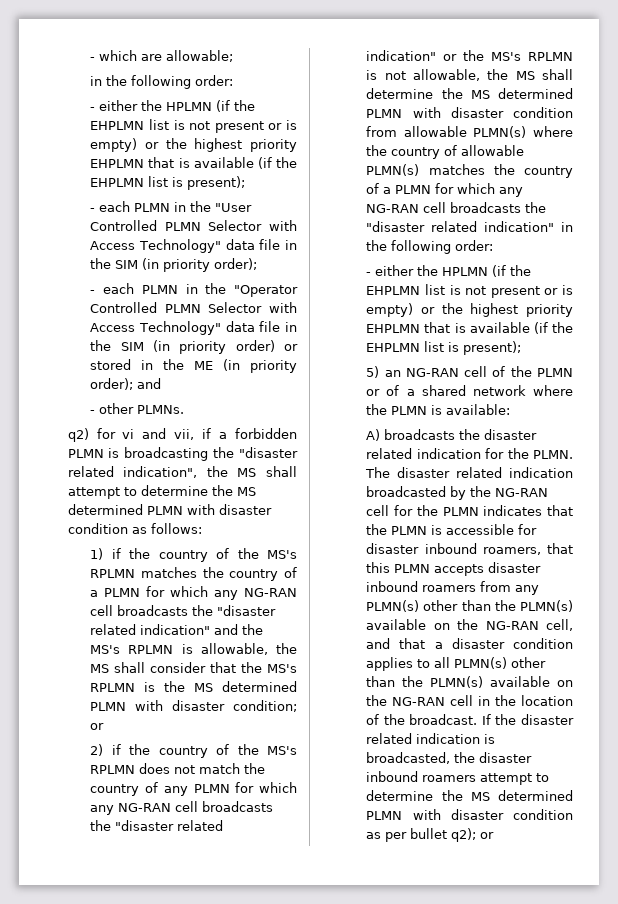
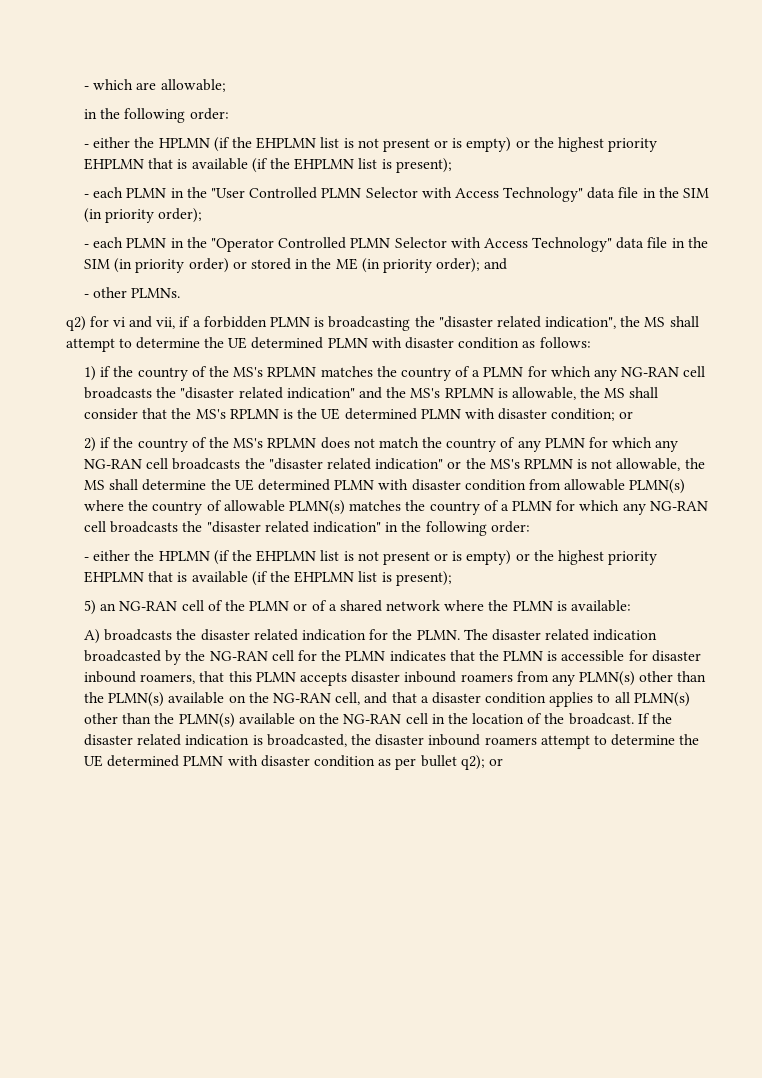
[236,487,256,496] MS -> [228,337,248,349] UE
[194,683,214,692] MS -> [321,408,341,420] UE
[470,90,490,99] MS -> [234,479,254,491] UE
[470,792,490,801] MS -> [84,755,104,767] UE

